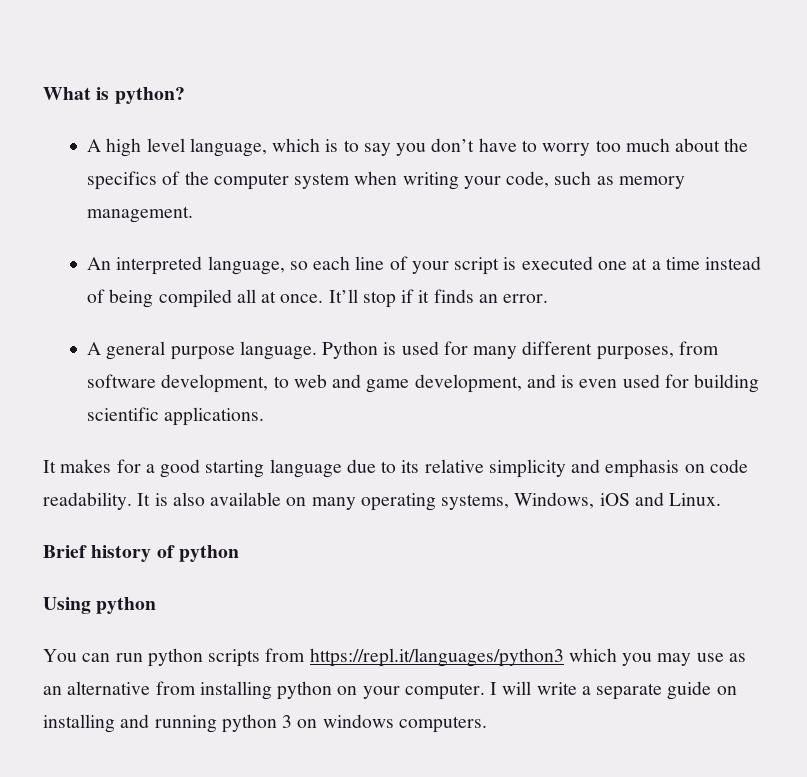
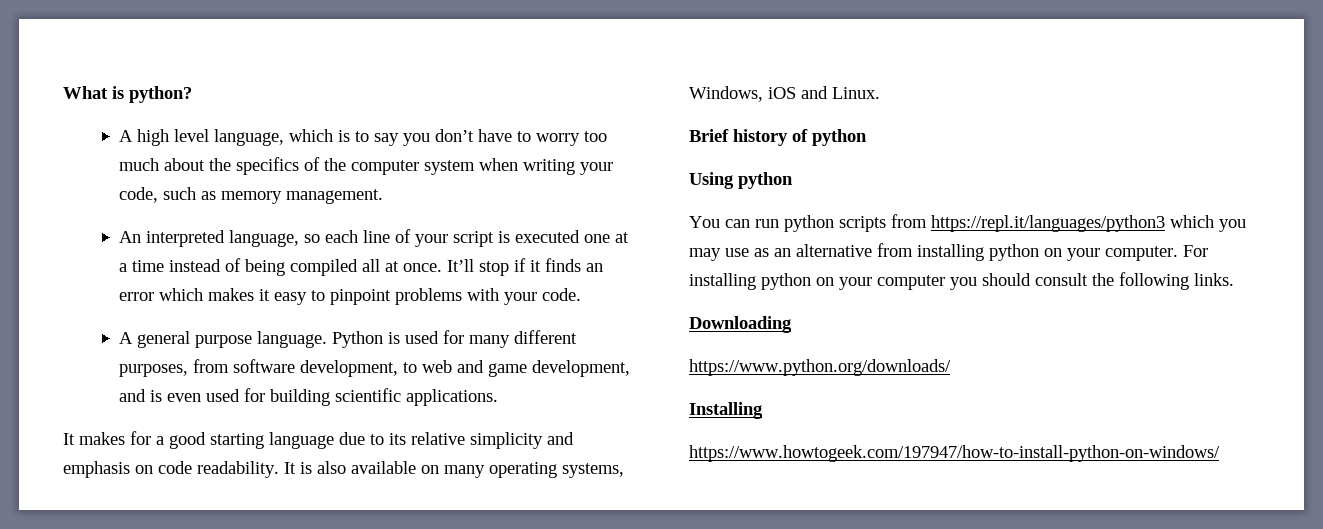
[503,294,549,303] error. -> [119,288,582,305] error which makes it easy to pinpoint problems with your code.
[490,681,737,700] [43,714,487,733] I will write a separate guide on installing and running python 3 on windows computers. -> [1183,245,1208,257] [689,272,1234,290] [689,316,792,333] [689,359,951,376] [689,402,763,419] [689,445,1220,462] For installing python on your computer you should consult the following links. // Downloading // https://www.python.org/downloads/ // Installing // https://www.howtogeek.com/197947/how-to-install-python-on-windows/

